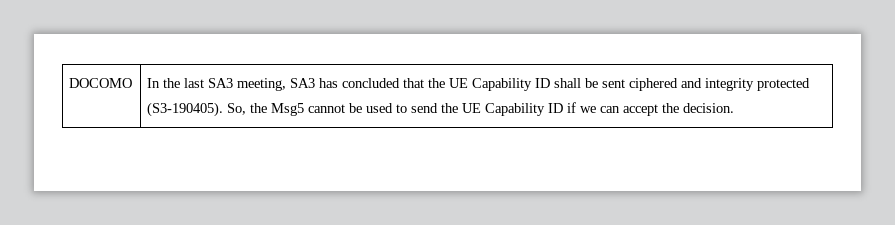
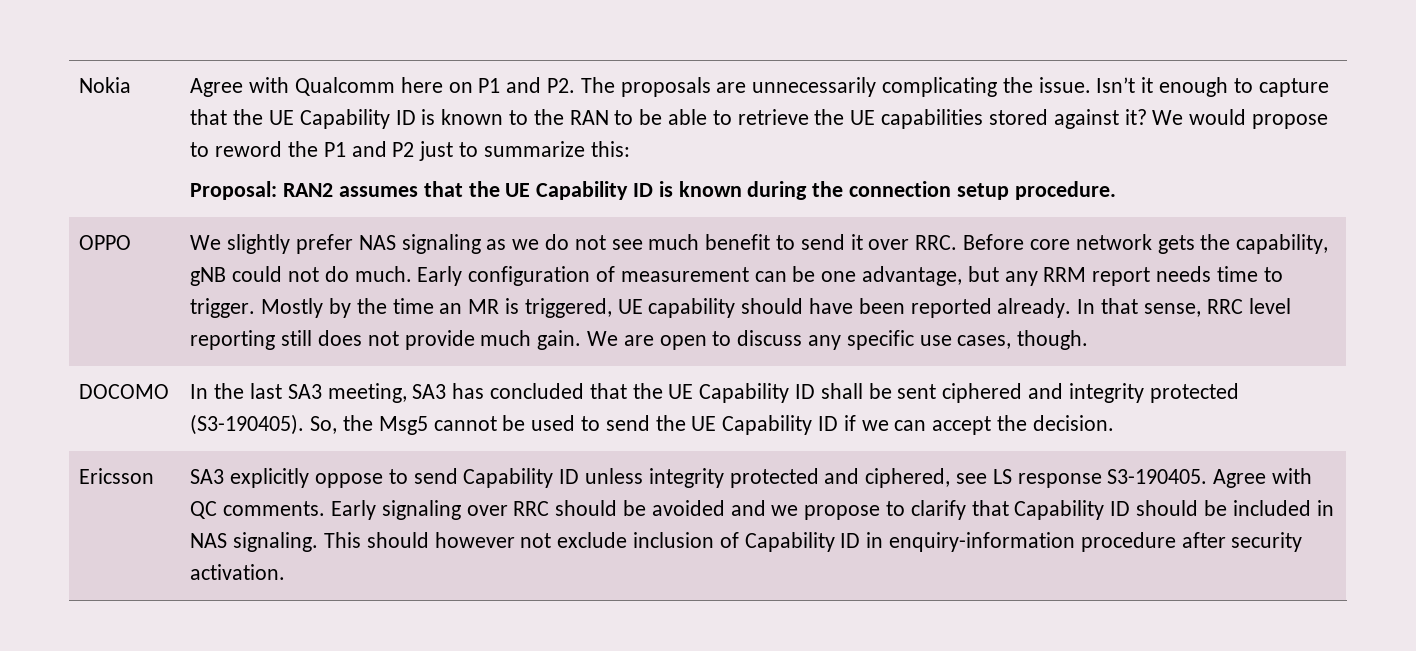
(69, 83) none -> [79,77,132,93] [190,77,1329,97] [190,109,1328,129] [190,141,630,161] [190,181,1116,200] [79,235,132,250] [190,234,1329,254] [190,266,1283,286] [190,298,1291,318] [190,330,1089,350] Nokia | Agree with Qualcomm here on P1 and P2. The proposals are unnecessarily complicating the issue. Isn’t it enough to capture that the UE Capability ID is known to the RAN to be able to retrieve the UE capabilities stored against it? We would propose to reword the P1 and P2 just to summarize this: // Proposal: RAN2 assumes that the UE Capability ID is known during the connection setup procedure. // OPPO | We slightly prefer NAS signaling as we do not see much benefit to send it over RRC. Before core network gets the capability, gNB could not do much. Early configuration of measurement can be one advantage, but any RRM report needs time to trigger. Mostly by the time an MR is triggered, UE capability should have been reported already. In that sense, RRC level reporting still does not provide much gain. We are open to discuss any specific use cases, though. //
(735, 108) none -> [79,468,155,484] [190,468,1313,488] [190,500,1334,520] [190,532,1303,552] [190,564,286,580] // Ericsson | SA3 explicitly oppose to send Capability ID unless integrity protected and ciphered, see LS response S3-190405. Agree with QC comments. Early signaling over RRC should be avoided and we propose to clarify that Capability ID should be included in NAS signaling. This should however not exclude inclusion of Capability ID in enquiry-information procedure after security activation.

